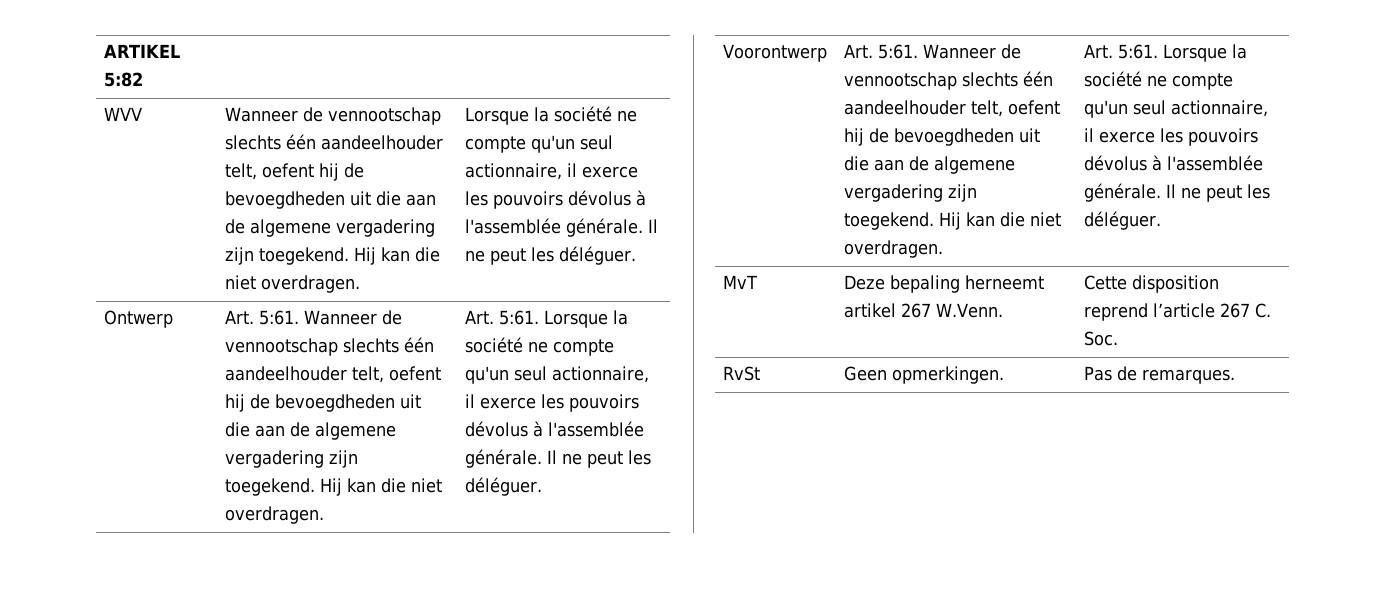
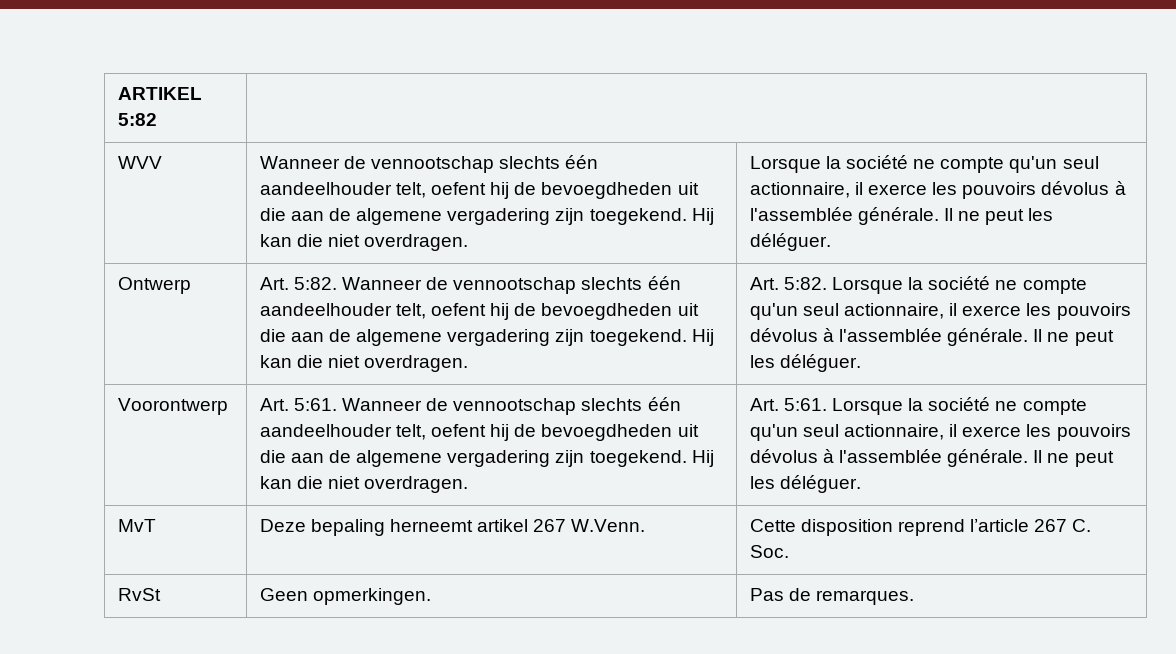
[259,310,300,325] 5:61. -> [293,277,337,290] 5:82.
[499,310,540,325] 5:61. -> [783,277,827,290] 5:82.

